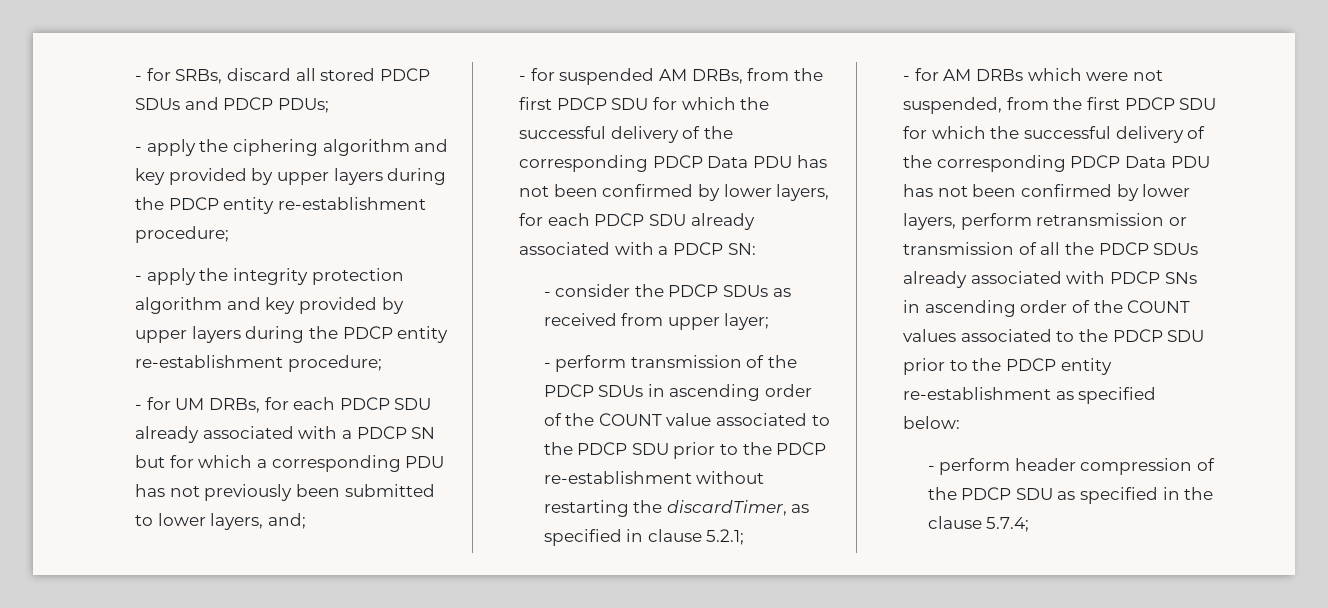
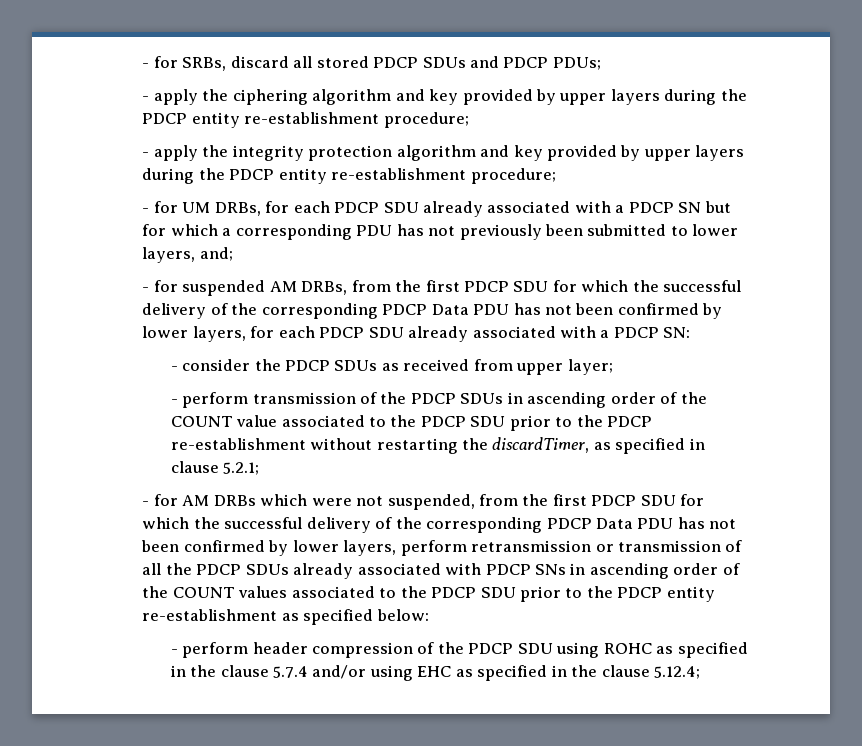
[1057,487,1214,504] [927,516,1030,532] as specified in the clause 5.7.4; -> [556,642,748,658] [170,665,701,681] using ROHC as specified in the clause 5.7.4 and/or using EHC as specified in the clause 5.12.4;

